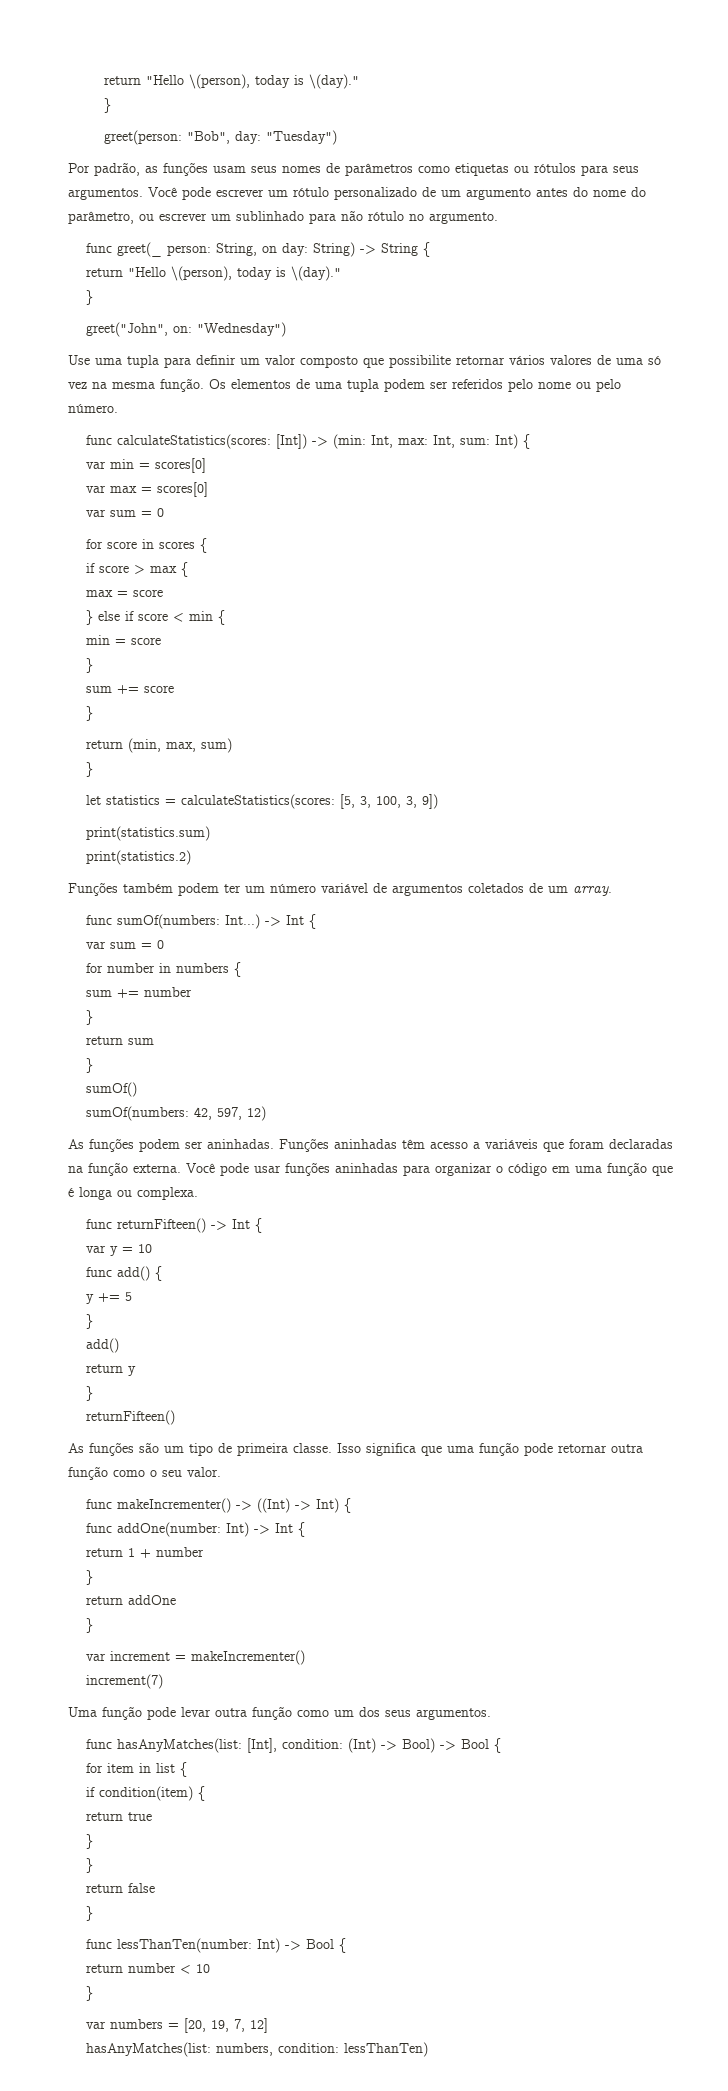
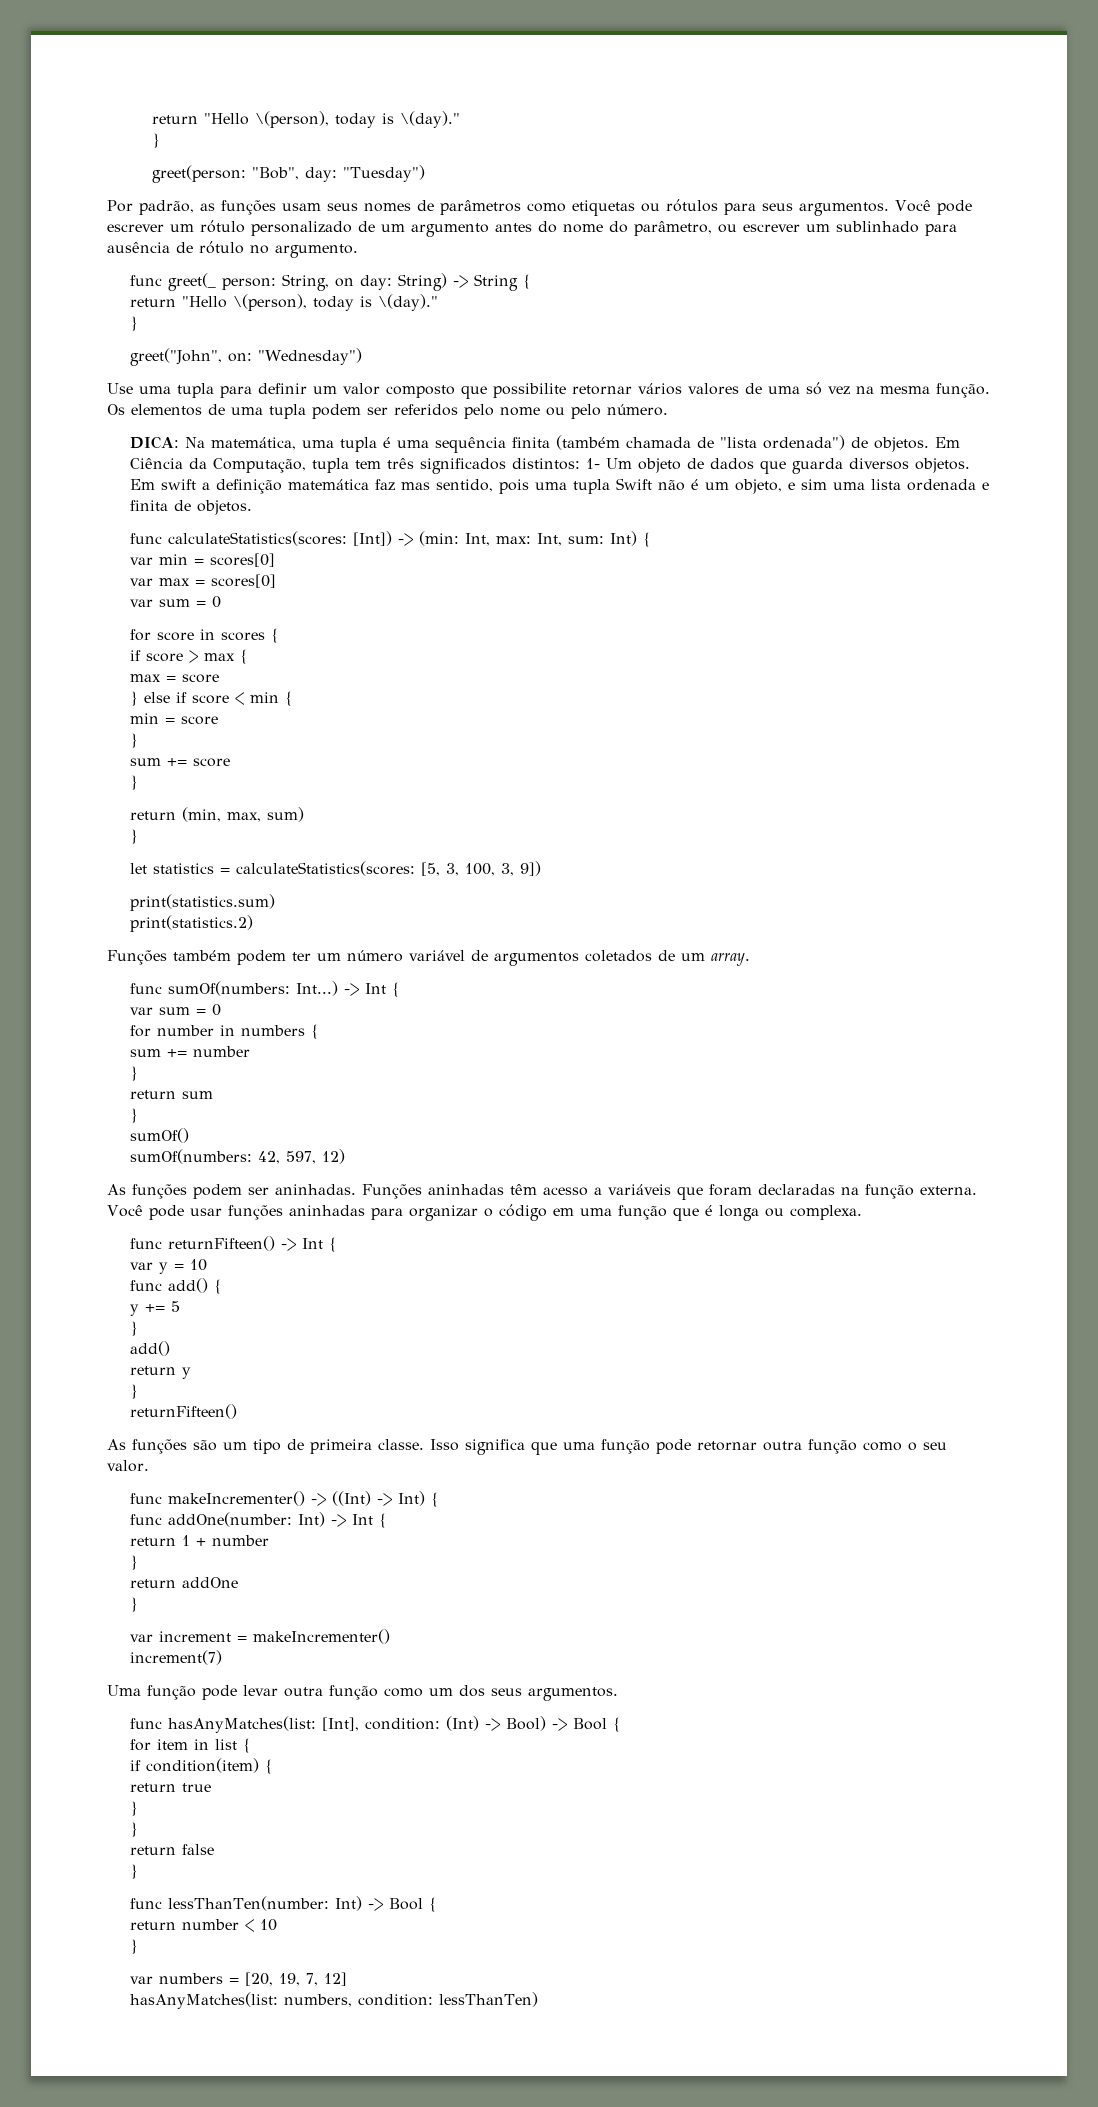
[341,210,363,221] não -> [107,242,193,253] ausência de
(118, 408) none -> [129,435,960,453] [129,458,970,474] [129,478,989,494] [129,500,252,515] // DICA: Na matemática, uma tupla é uma sequência finita (também chamada de "lista ordenada") de objetos. Em Ciência da Computação, tupla tem três significados distintos: 1- Um objeto de dados que guarda diversos objetos. Em swift a definição matemática faz mas sentido, pois uma tupla Swift não é um objeto, e sim uma lista ordenada e finita de objetos.

